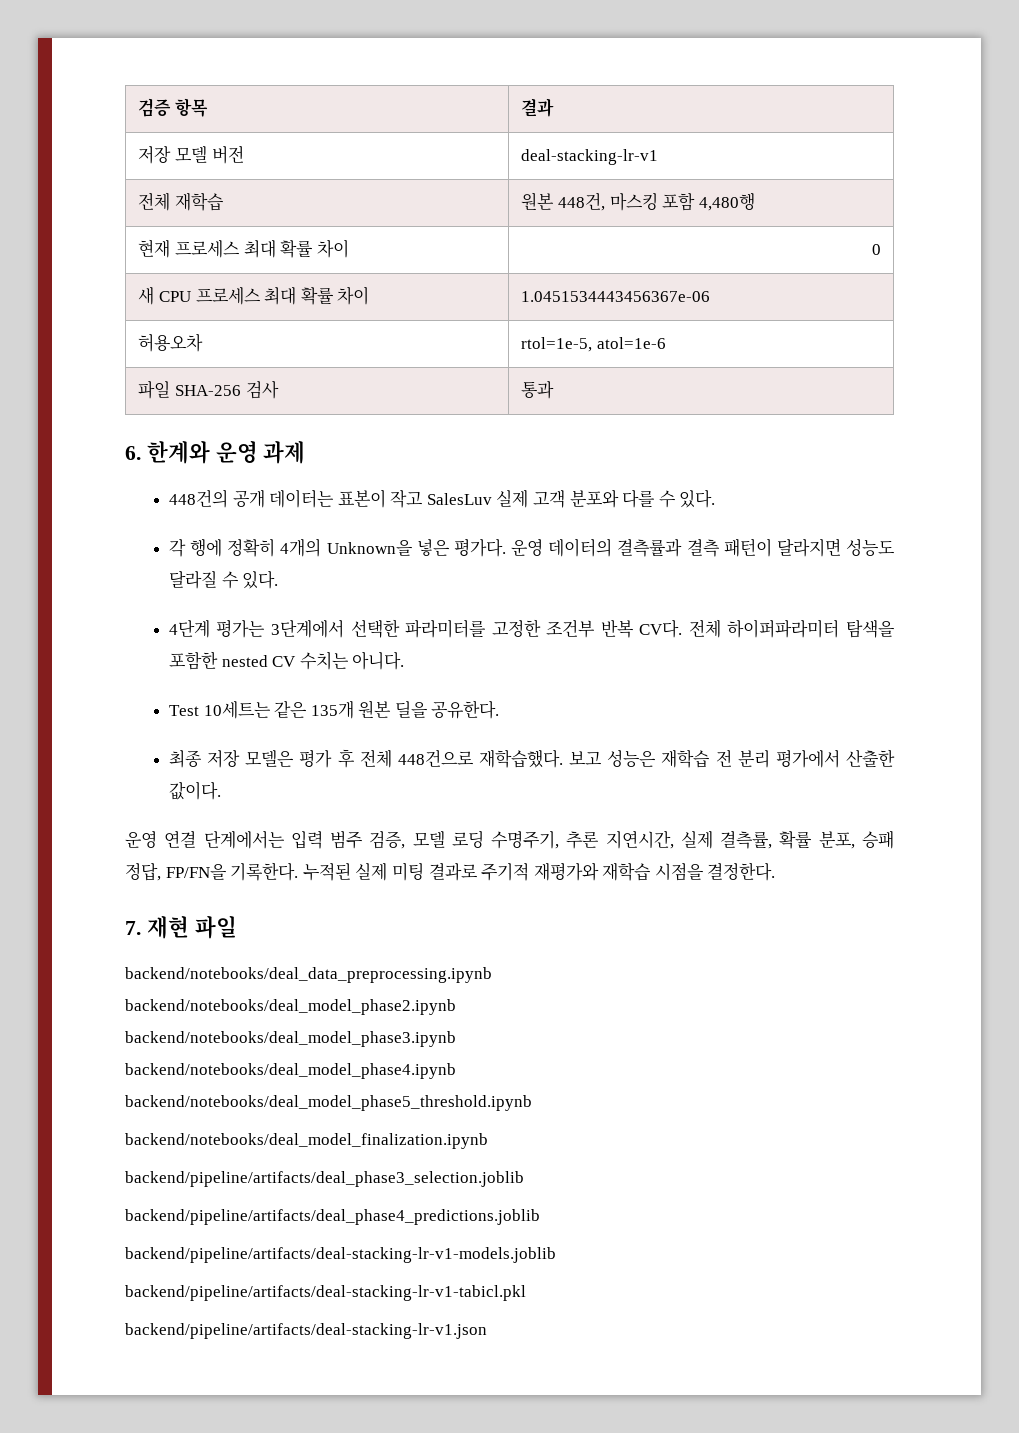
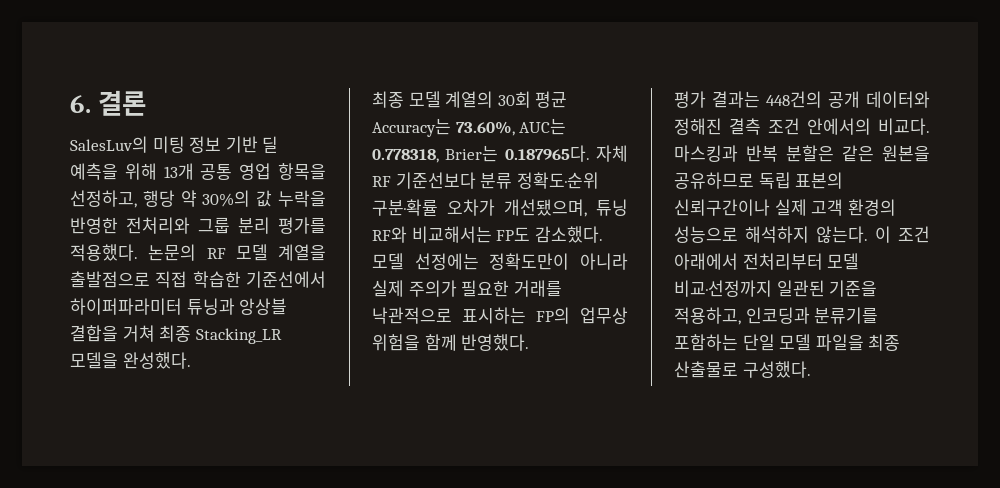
[138,98,209,117] [521,98,555,117] [138,145,244,164] [521,149,659,165] [138,192,225,211] [521,192,755,211] [138,239,349,258] [871,244,881,255] [138,286,370,305] [521,291,711,302] [138,333,204,352] [521,337,667,352] [138,380,279,399] [521,381,555,399] [125,441,306,464] [168,489,716,508] [168,538,895,557] [168,570,279,589] [168,619,895,638] [168,651,405,670] [168,700,500,719] [168,749,895,768] [168,781,221,800] [125,830,894,849] [125,862,776,881] [125,915,237,939] [125,967,492,983] [125,999,456,1015] [125,1031,456,1047] [125,1063,456,1079] [125,1095,532,1111] [125,1133,488,1149] [125,1171,524,1187] [125,1209,540,1225] [125,1247,556,1263] [125,1285,526,1301] [125,1323,487,1339] 검증 항목 | 결과 // 저장 모델 버전 | deal-stacking-lr-v1 // 전체 재학습 | 원본 448건, 마스킹 포함 4,480행 // 현재 프로세스 최대 확률 차이 | 0 // 새 CPU 프로세스 최대 확률 차이 | 1.0451534443456367e-06 // 허용오차 | rtol=1e-5, atol=1e-6 // 파일 SHA-256 검사 | 통과 // 6. 한계와 운영 과제 // 448건의 공개 데이터는 표본이 작고 SalesLuv 실제 고객 분포와 다를 수 있다. // 각 행에 정확히 4개의 Unknown을 넣은 평가다. 운영 데이터의 결측률과 결측 패턴이 달라지면 성능도 달라질 수 있다. // 4단계 평가는 3단계에서 선택한 파라미터를 고정한 조건부 반복 CV다. 전체 하이퍼파라미터 탐색을 포함한 nested CV 수치는 아니다. // Test 10세트는 같은 135개 원본 딜을 공유한다. // 최종 저장 모델은 평가 후 전체 448건으로 재학습했다. 보고 성능은 재학습 전 분리 평가에서 산출한 값이다. // 운영 연결 단계에서는 입력 범주 검증, 모델 로딩 수명주기, 추론 지연시간, 실제 결측률, 확률 분포, 승패 정답, FP/FN을 기록한다. 누적된 실제 미팅 결과로 주기적 재평가와 재학습 시점을 결정한다. // 7. 재현 파일 // backend/notebooks/deal_data_preprocessing.ipynb // backend/notebooks/deal_model_phase2.ipynb // backend/notebooks/deal_model_phase3.ipynb // backend/notebooks/deal_model_phase4.ipynb // backend/notebooks/deal_model_phase5_threshold.ipynb // backend/notebooks/deal_model_finalization.ipynb // backend/pipeline/artifacts/deal_phase3_selection.joblib // backend/pipeline/artifacts/deal_phase4_predictions.joblib // backend/pipeline/artifacts/deal-stacking-lr-v1-models.joblib // backend/pipeline/artifacts/deal-stacking-lr-v1-tabicl.pkl // backend/pipeline/artifacts/deal-stacking-lr-v1.json -> [70,90,147,116] [70,136,279,153] [70,163,326,180] [70,190,326,208] [70,217,326,234] [70,244,326,261] [70,271,326,288] [70,298,288,315] [70,325,282,344] [70,352,191,369] [372,91,568,108] [372,118,567,137] [372,145,628,163] [372,172,599,189] [372,199,628,217] [372,226,603,243] [372,253,628,270] [372,280,562,297] [372,307,628,324] [372,334,530,351] [674,91,930,108] [674,118,930,135] [674,145,930,162] [674,172,844,189] [674,199,896,216] [674,226,930,243] [674,253,860,270] [674,280,878,297] [674,307,879,325] [674,334,901,351] [674,361,811,378] 6. 결론 // SalesLuv의 미팅 정보 기반 딜 예측을 위해 13개 공통 영업 항목을 선정하고, 행당 약 30%의 값 누락을 반영한 전처리와 그룹 분리 평가를 적용했다. 논문의 RF 모델 계열을 출발점으로 직접 학습한 기준선에서 하이퍼파라미터 튜닝과 앙상블 결합을 거쳐 최종 Stacking_LR 모델을 완성했다. // 최종 모델 계열의 30회 평균 Accuracy는 73.60%, AUC는 0.778318, Brier는 0.187965다. 자체 RF 기준선보다 분류 정확도·순위 구분·확률 오차가 개선됐으며, 튜닝 RF와 비교해서는 FP도 감소했다. 모델 선정에는 정확도만이 아니라 실제 주의가 필요한 거래를 낙관적으로 표시하는 FP의 업무상 위험을 함께 반영했다. // 평가 결과는 448건의 공개 데이터와 정해진 결측 조건 안에서의 비교다. 마스킹과 반복 분할은 같은 원본을 공유하므로 독립 표본의 신뢰구간이나 실제 고객 환경의 성능으로 해석하지 않는다. 이 조건 아래에서 전처리부터 모델 비교·선정까지 일관된 기준을 적용하고, 인코딩과 분류기를 포함하는 단일 모델 파일을 최종 산출물로 구성했다.

